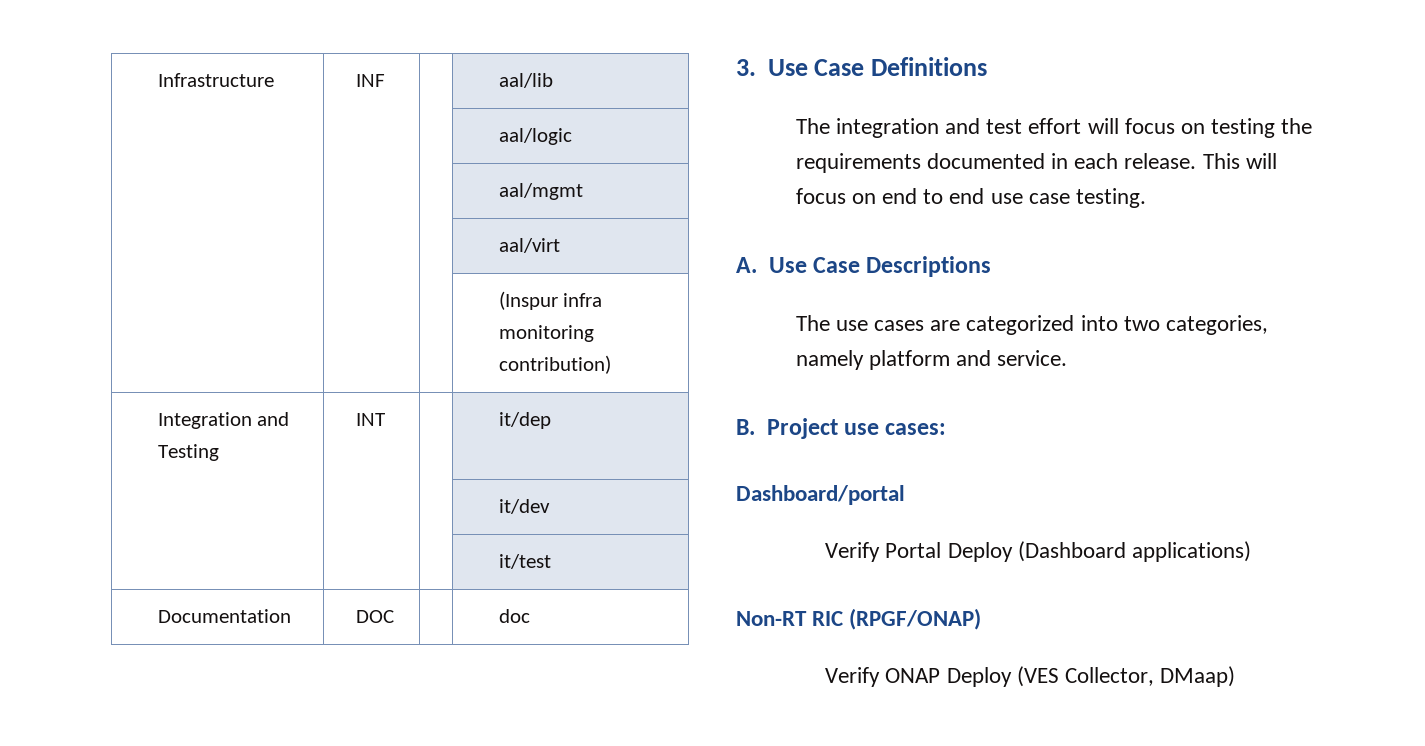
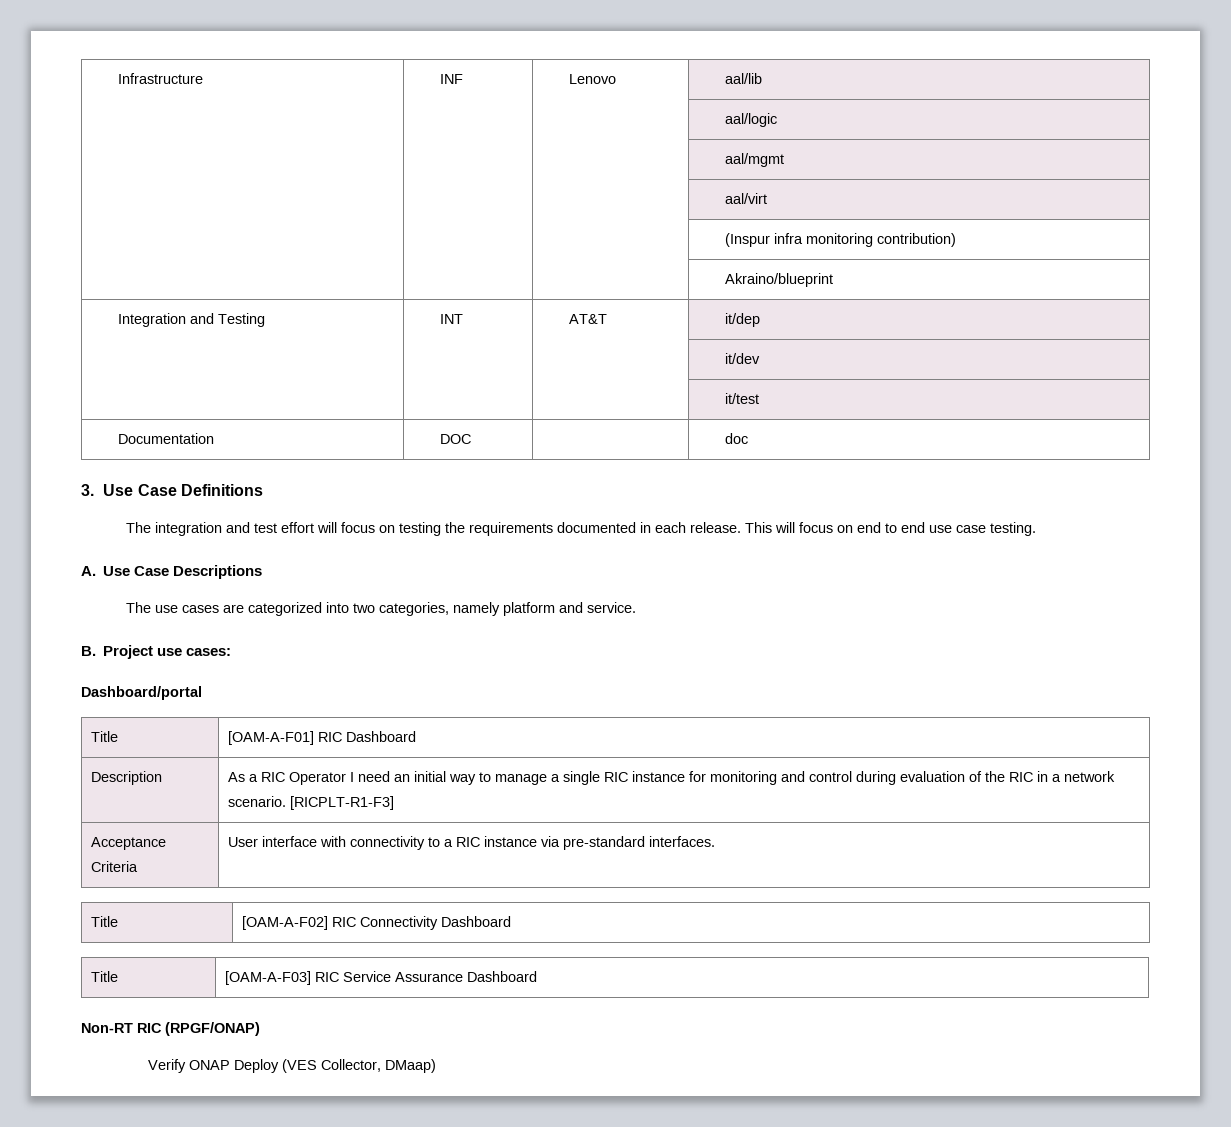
(386, 80) none -> [569,74,617,84] Lenovo
(611, 364) none -> [725,273,834,287] // | | | Akraino/blueprint
(386, 419) none -> [569,314,608,324] AT&T
[825,541,1252,562] // Verify Portal Deploy (Dashboard applications) -> [91,731,119,742] [228,731,417,745] [91,771,163,785] [228,771,1116,785] [228,796,395,810] [91,837,167,850] [91,861,139,872] [228,836,716,850] [91,916,119,927] [242,916,512,930] [91,971,119,982] [225,971,538,985] // Title | [OAM-A-F01] RIC Dashboard // Description | As a RIC Operator I need an initial way to manage a single RIC instance for monitoring and control during evaluation of the RIC in a network scenario. [RICPLT-R1-F3] // Acceptance Criteria | User interface with connectivity to a RIC instance via pre-standard interfaces. // Title | [OAM-A-F02] RIC Connectivity Dashboard // Title | [OAM-A-F03] RIC Service Assurance Dashboard

